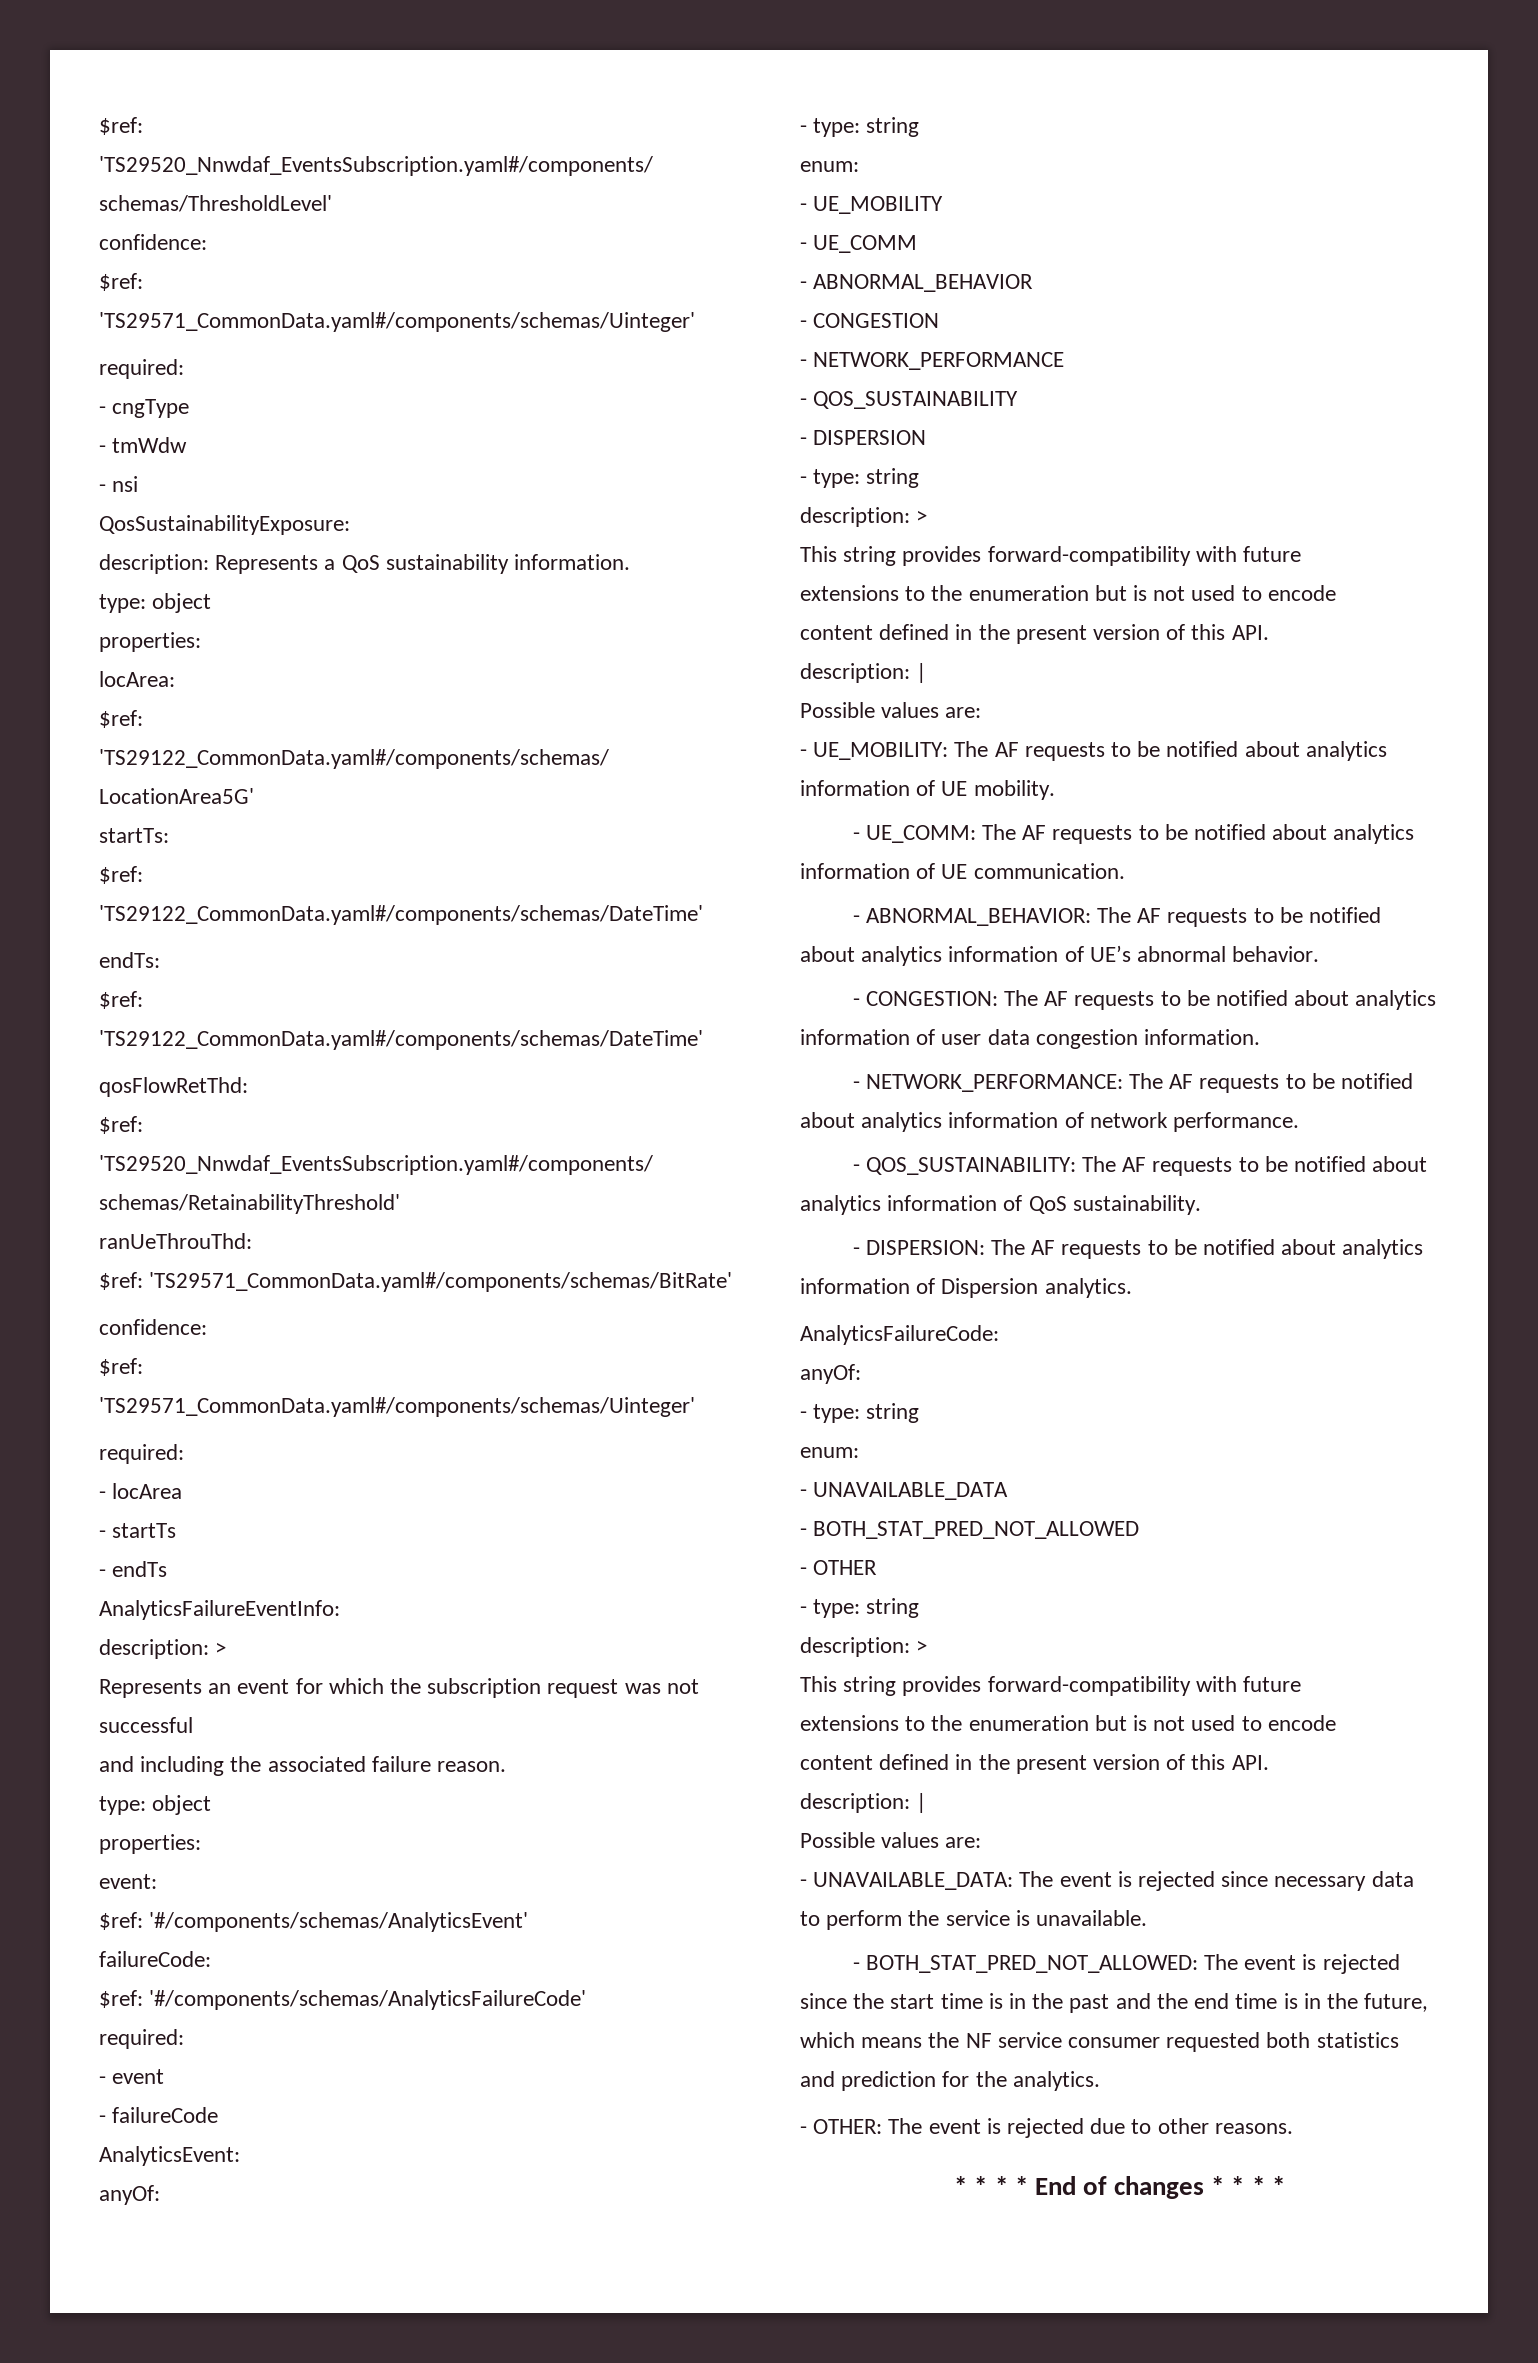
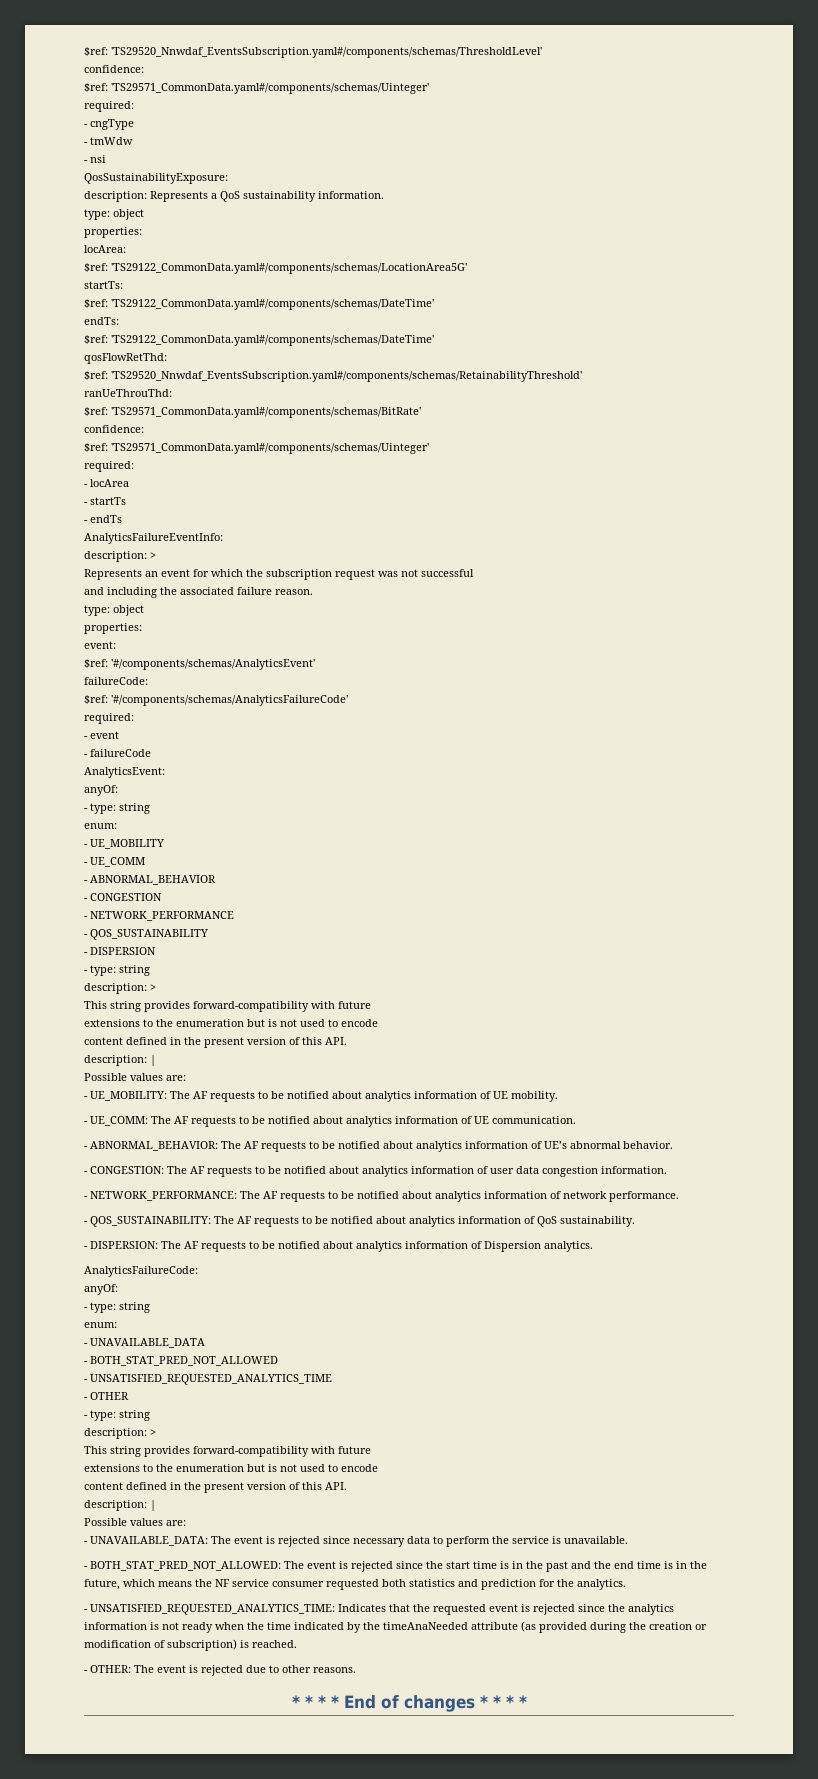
(1140, 1530) none -> [84,1374,332,1385] // - UNSATISFIED_REQUESTED_ANALYTICS_TIME
(1100, 2081) none -> [84,1604,674,1615] [84,1621,707,1633] [84,1639,297,1651] // - UNSATISFIED_REQUESTED_ANALYTICS_TIME: Indicates that the requested event is rejected since the analytics information is not ready when the time indicated by the timeAnaNeeded attribute (as provided during the creation or modification of subscription) is reached.

